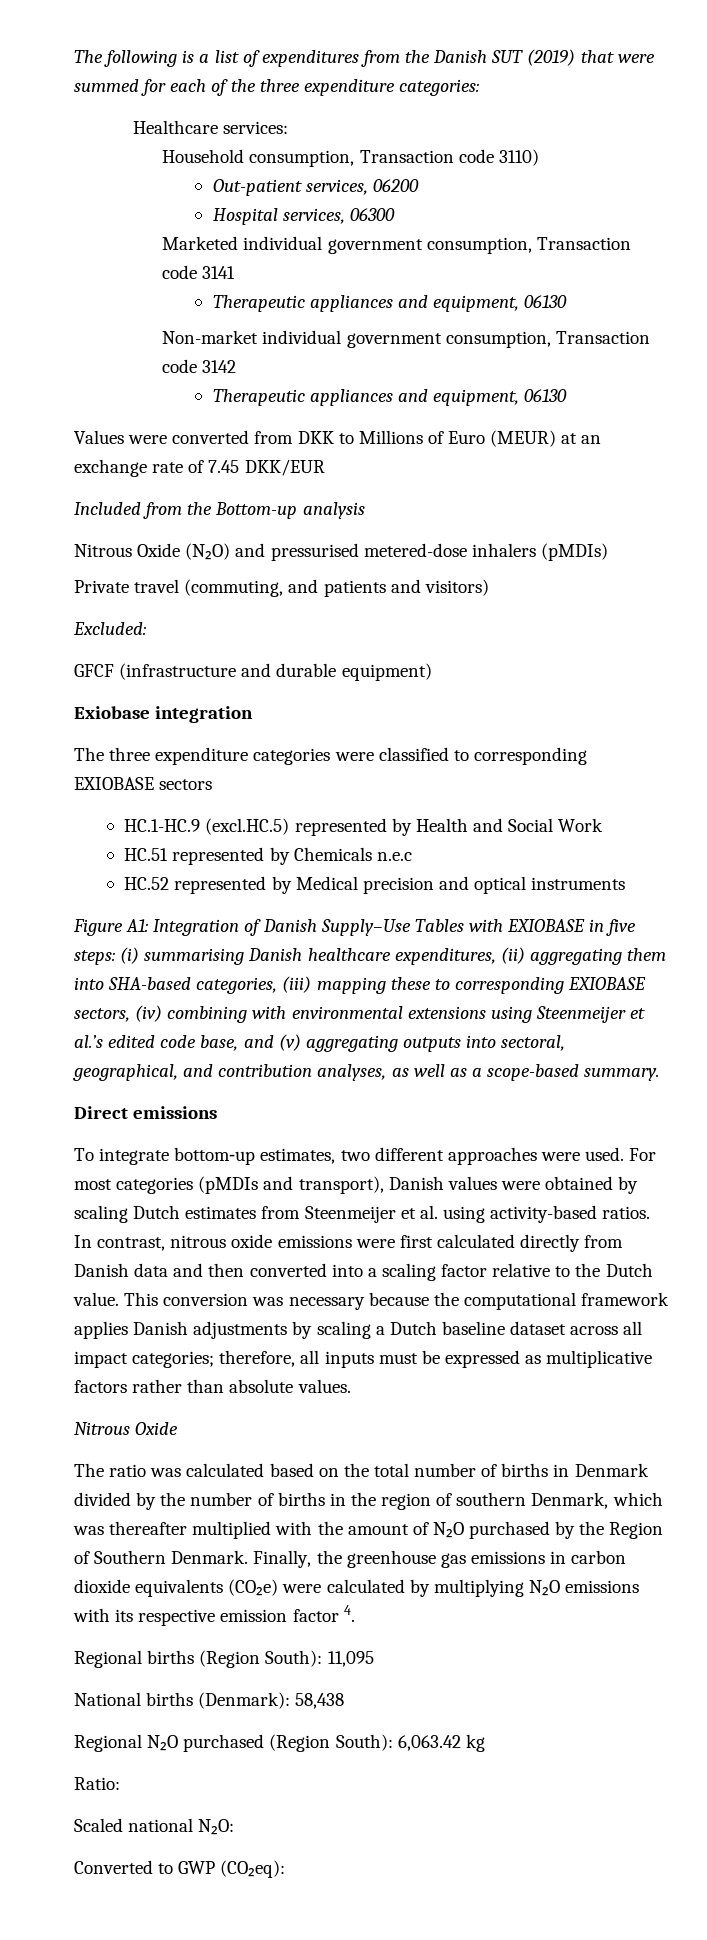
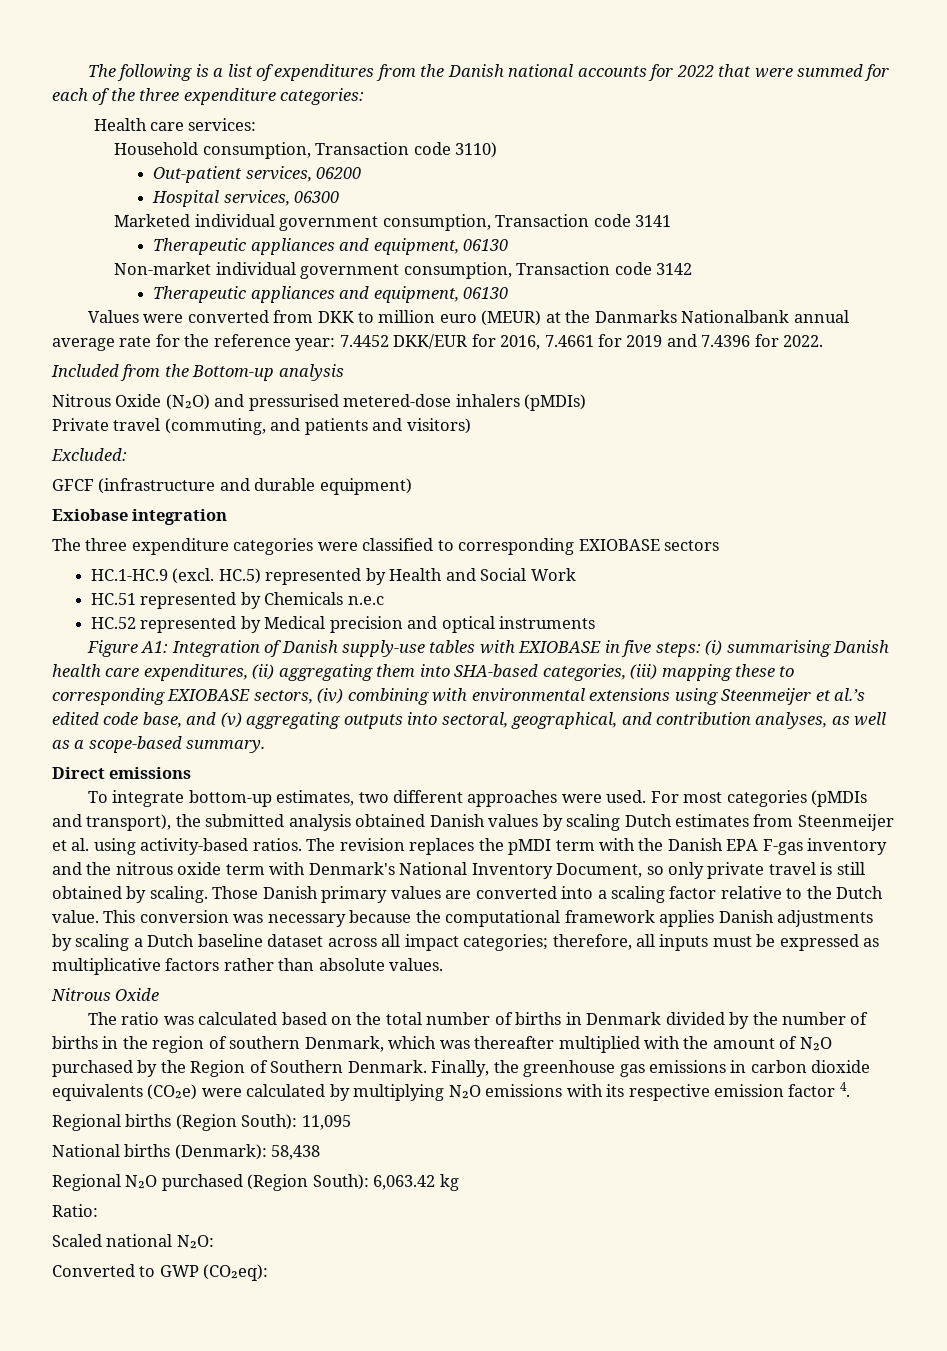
[491,49,576,66] SUT (2019) -> [508,64,714,81] national accounts for 2022
[132,120,218,134] Healthcare -> [93,118,184,131] Health care
[358,430,602,447] [74,459,325,477] Millions of Euro (MEUR) at an exchange rate of 7.45 DKK/EUR -> [378,310,849,326] [52,334,824,351] million euro (MEUR) at the Danmarks Nationalbank annual average rate for the reference year: 7.4452 DKK/EUR for 2016, 7.4661 for 2019 and 7.4396 for 2022.
[205,818,290,835] (excl.HC.5) -> [172,568,261,584] (excl. HC.5)
[320,919,464,936] Supply–Use Tables -> [342,640,476,657] supply-use tables
[307,948,391,961] healthcare -> [52,664,140,677] health care
[388,1176,614,1190] Danish values were obtained -> [175,814,539,831] the submitted analysis obtained Danish values
[74,1234,624,1252] [74,1263,245,1277] In contrast, nitrous oxide emissions were first calculated directly from Danish data and then -> [306,838,888,855] [52,862,865,879] [52,886,472,903] The revision replaces the pMDI term with the Danish EPA F-gas inventory and the nitrous oxide term with Denmark's National Inventory Document, so only private travel is still obtained by scaling. Those Danish primary values are

